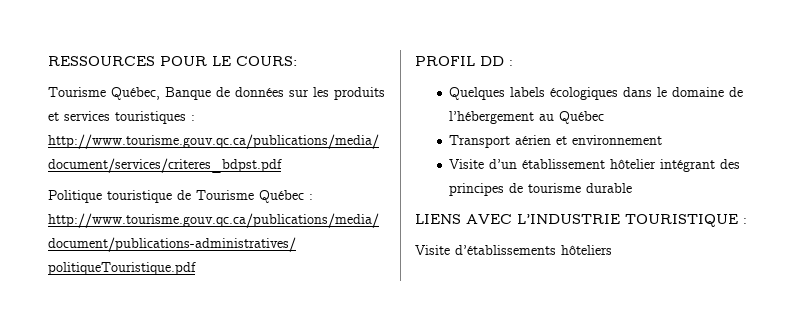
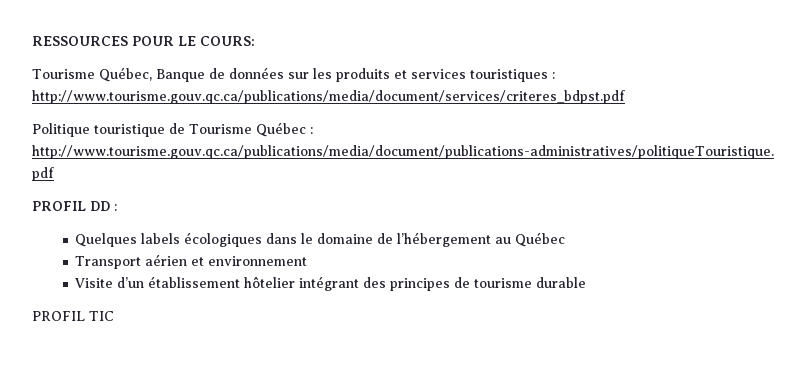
[415,214,747,227] [415,245,612,255] LIENS AVEC L’INDUSTRIE TOURISTIQUE : // Visite d’établissements hôteliers -> [32,311,114,321] PROFIL TIC

